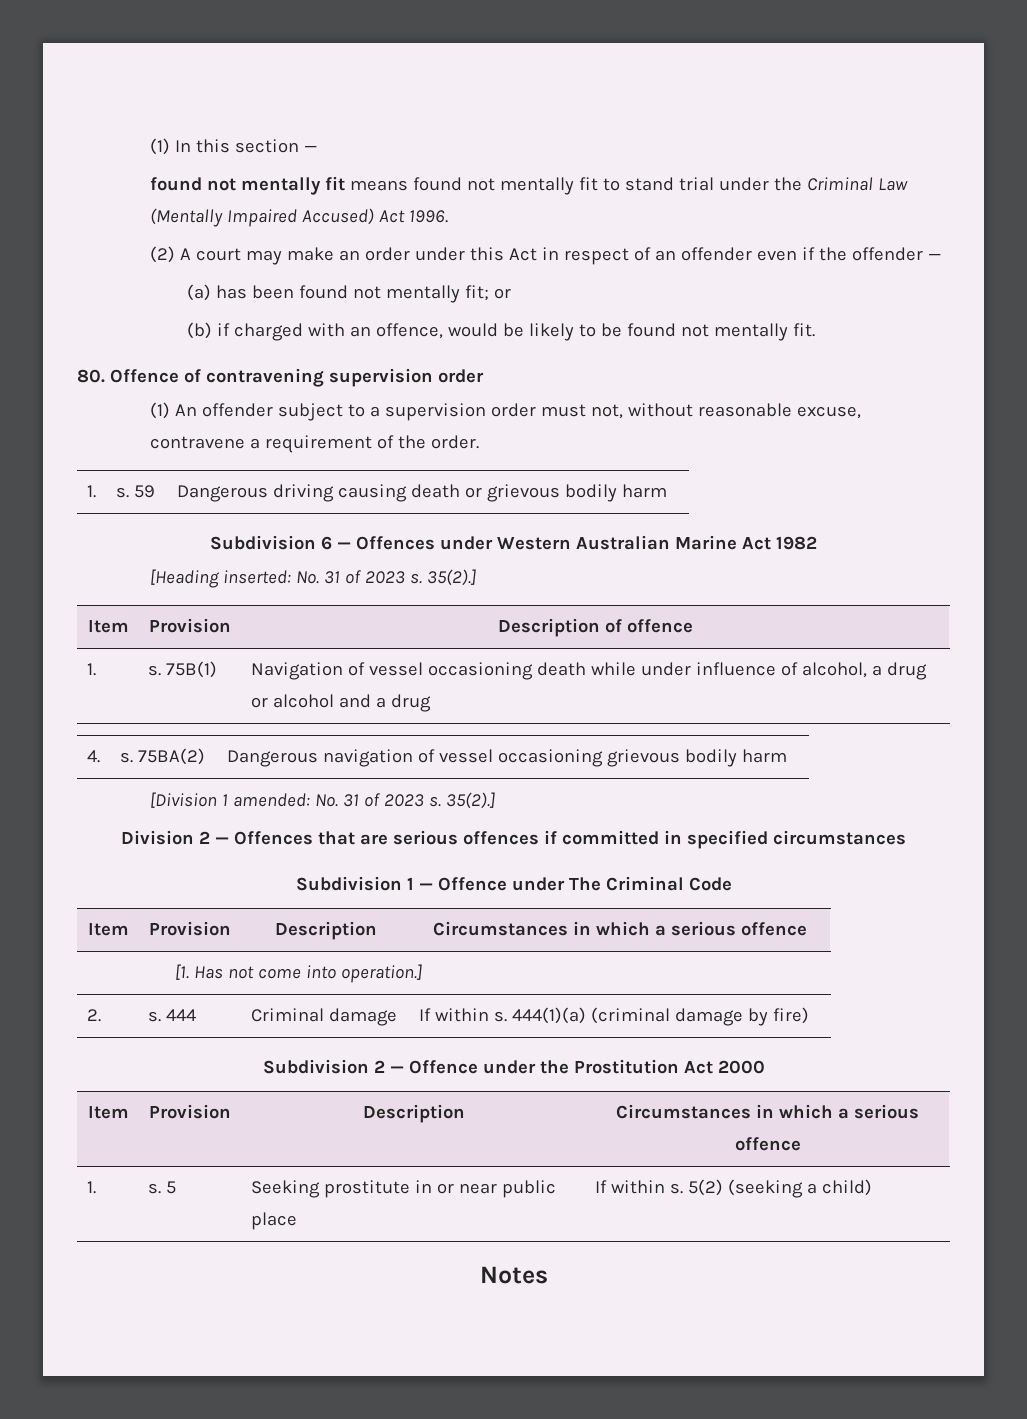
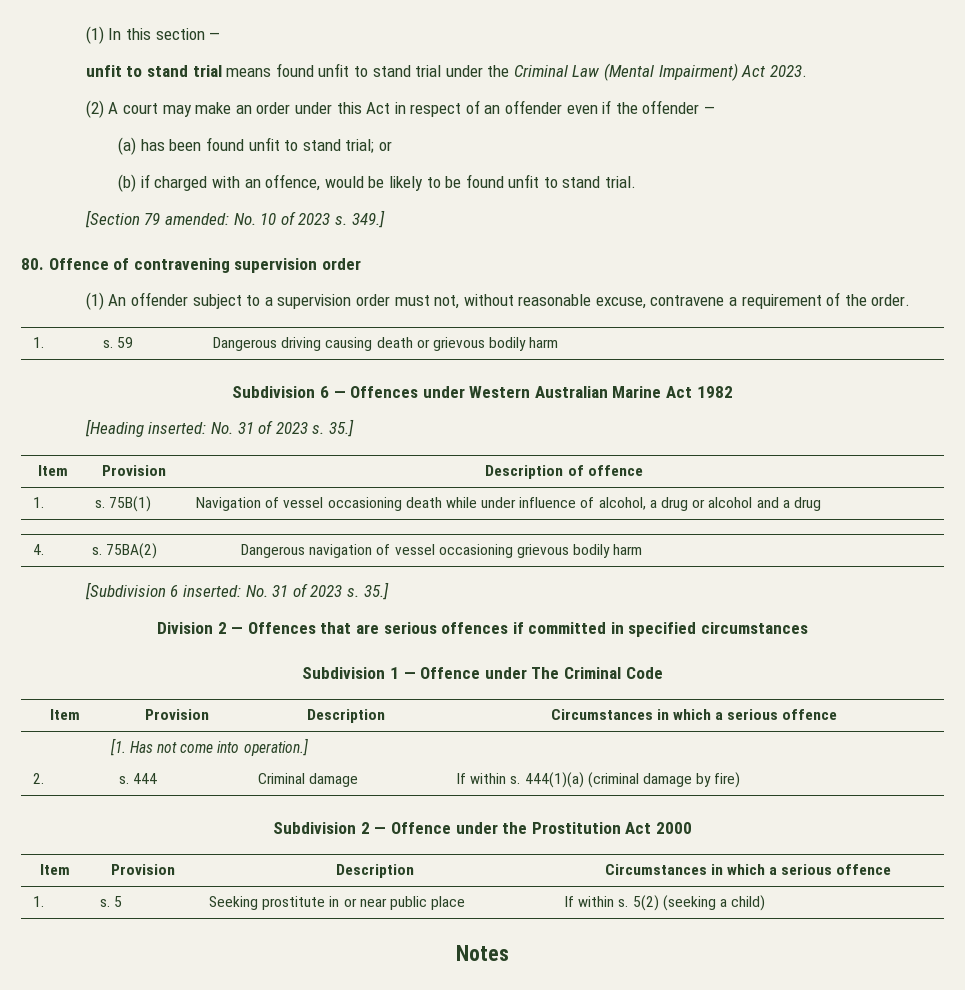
[150,176,599,195] found not mentally fit means found not mentally fit -> [85,63,350,77] unfit to stand trial means found unfit
[150,208,449,227] (Mentally Impaired Accused) Act 1996. -> [604,63,807,81] (Mental Impairment) Act 2023.
[353,285,490,303] not mentally fit; -> [248,137,375,153] unfit to stand trial;
[681,323,816,341] not mentally fit. -> [508,174,637,188] [84,210,385,228] unfit to stand trial. // [Section 79 amended: No. 10 of 2023 s. 349.]
[427,569,477,586] 35(2).] -> [328,419,354,437] 35.]
[150,792,496,809] [Division 1 amended: No. 31 of 2023 s. 35(2).] -> [84,582,389,600] [Subdivision 6 inserted: No. 31 of 2023 s. 35.]

